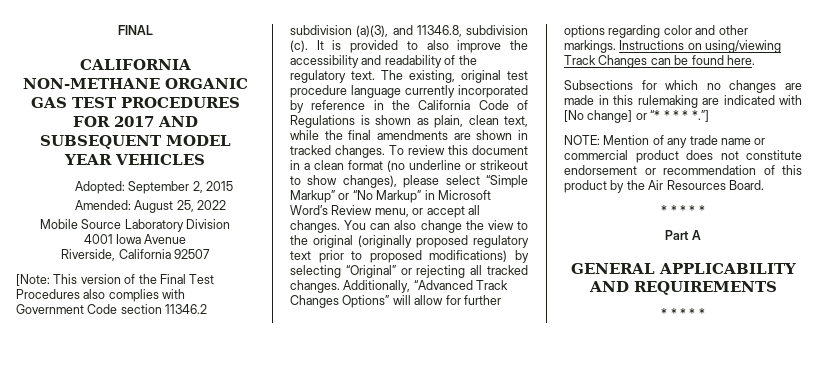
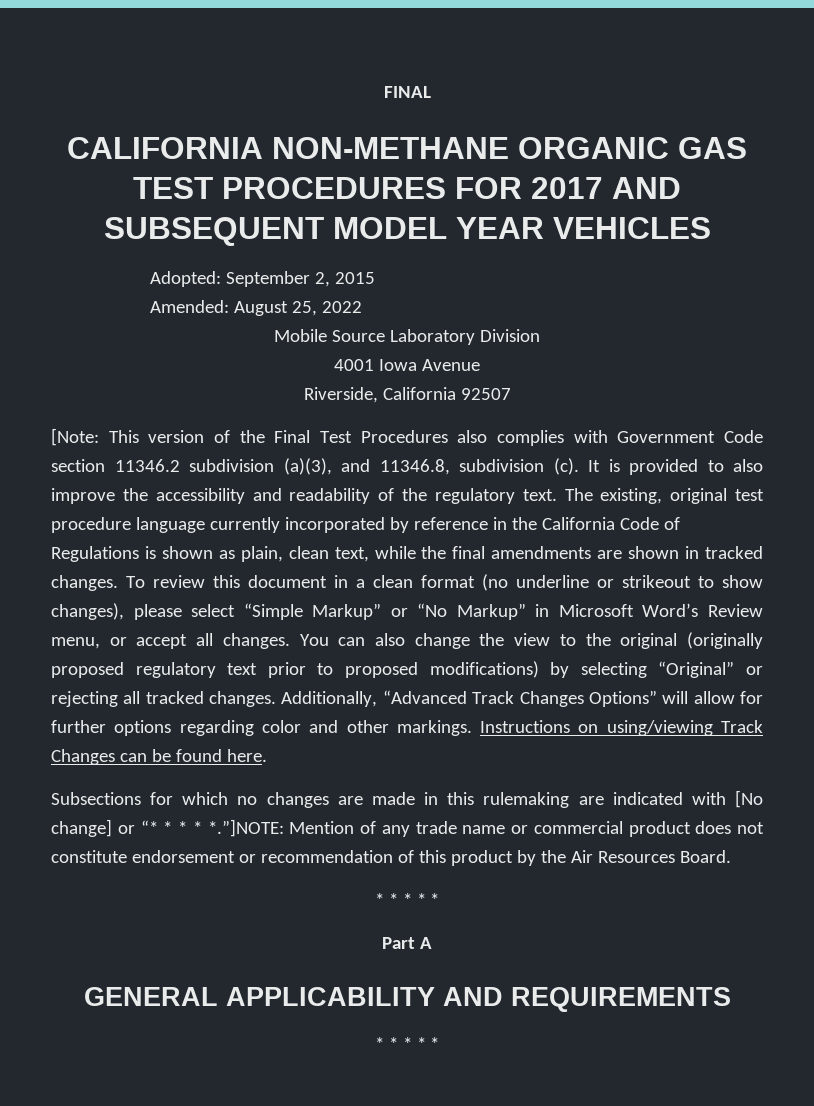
[691,110,709,122] [564,135,600,145] *.”] // NOTE: -> [207,819,284,837] *.”]NOTE:

